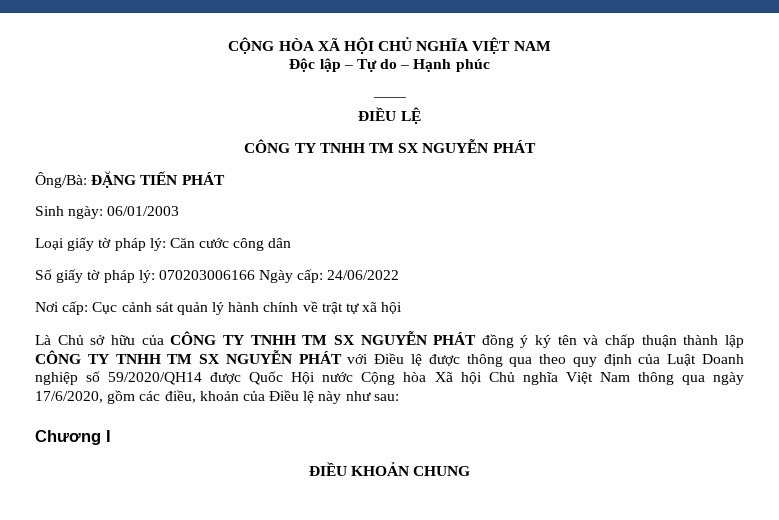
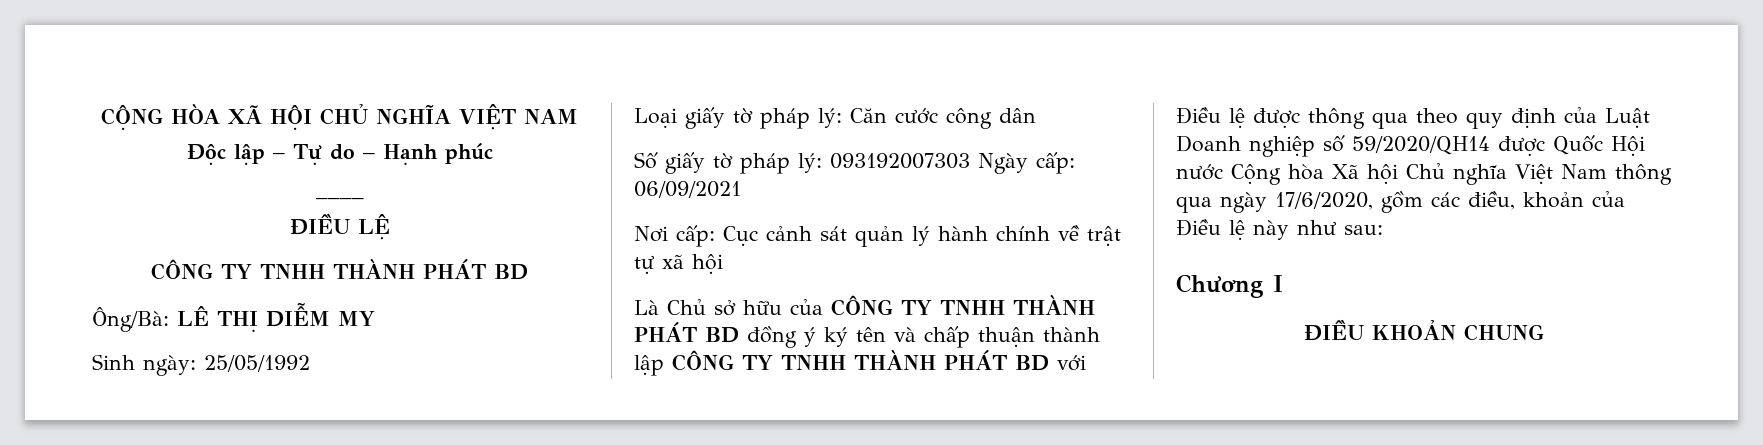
[369,139,536,153] TM SX NGUYỄN PHÁT -> [333,259,528,280] THÀNH PHÁT BD
[91,171,225,188] ĐẶNG TIẾN PHÁT -> [177,303,375,332] LÊ THỊ DIỄM MY
[107,206,180,216] 06/01/2003 -> [204,355,310,372] 25/05/1992
[158,270,255,280] 070203006166 -> [830,153,970,169] 093192007303
[327,270,400,280] 24/06/2022 -> [634,181,741,198] 06/09/2021
[302,331,477,345] TM SX NGUYỄN PHÁT -> [1013,295,1095,315] [634,322,739,343] THÀNH PHÁT BD
[167,350,342,364] TM SX NGUYỄN PHÁT -> [854,350,1049,371] THÀNH PHÁT BD

